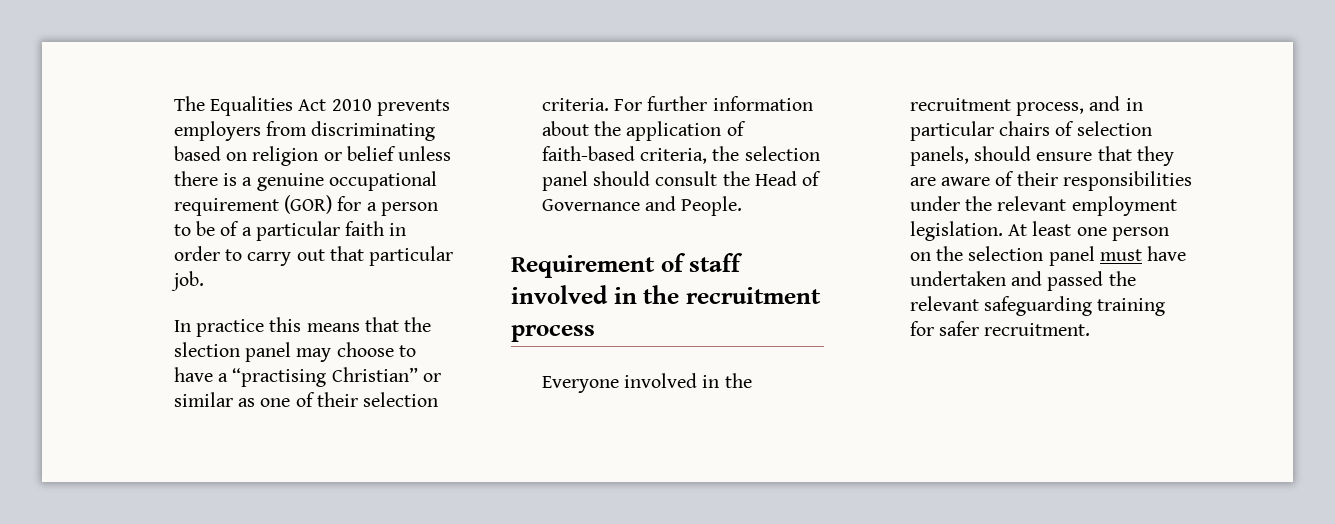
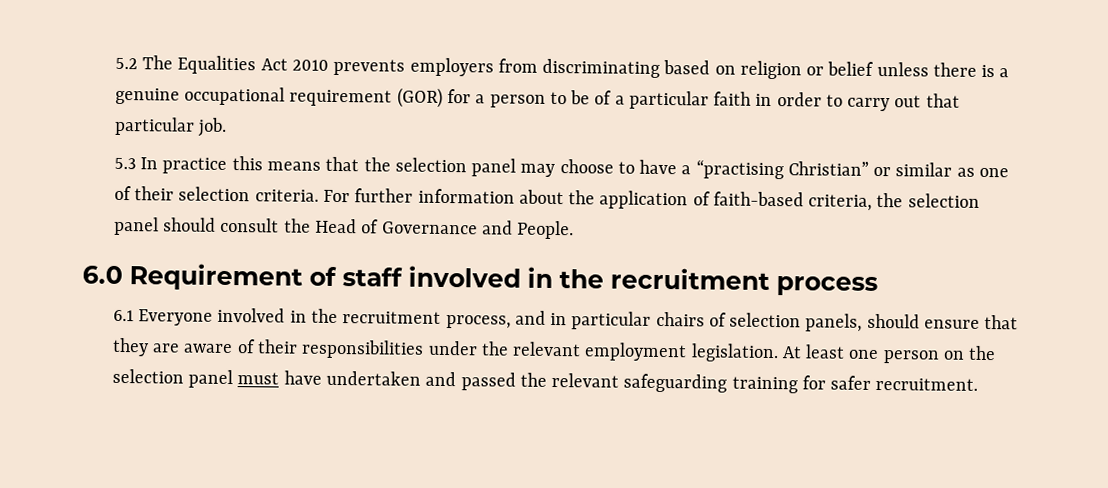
(173, 103) none -> [114,57,138,70] 5.2
(204, 281) none -> [113,157,136,170] 5.3
[173,342,240,357] slection -> [394,157,467,173] selection
(743, 206) none -> [82,265,123,285] 6.0
(595, 333) none -> [112,309,134,322] 6.1

